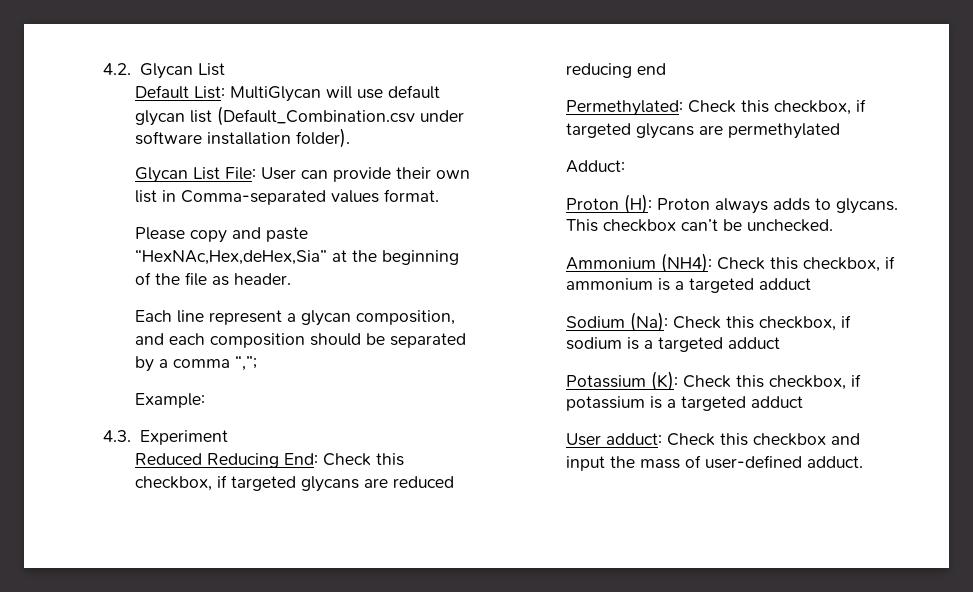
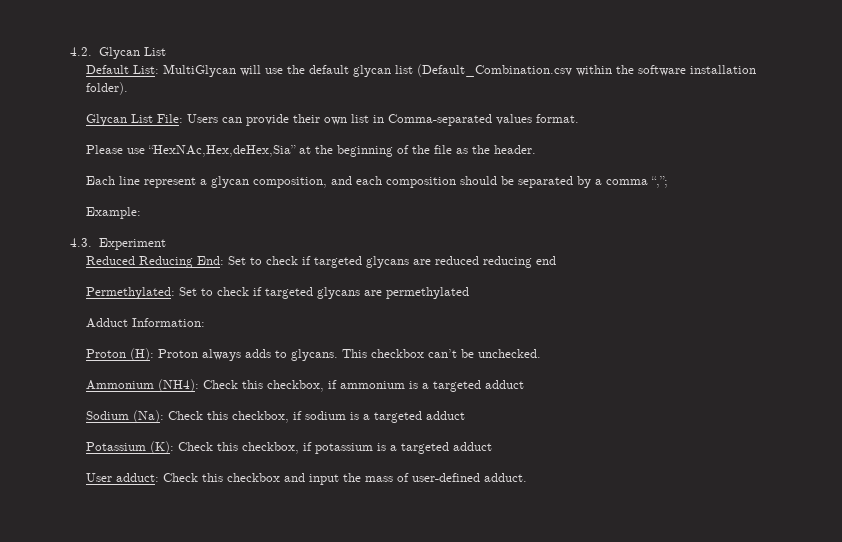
(383, 94) none -> [286,65,305,74] the
[419,110,464,122] under -> [575,65,634,76] within the
[260,167,296,180] User -> [186,114,218,123] Users
[189,227,308,243] copy and paste -> [126,148,145,154] use
(229, 281) none -> [471,145,490,154] the
[322,453,404,466] [134,476,212,491] Check this checkbox, -> [227,256,298,265] Set to check
[687,100,851,115] Check this checkbox, -> [178,287,249,296] Set to check
[565,160,625,173] Adduct: -> [85,318,205,328] Adduct Information:

